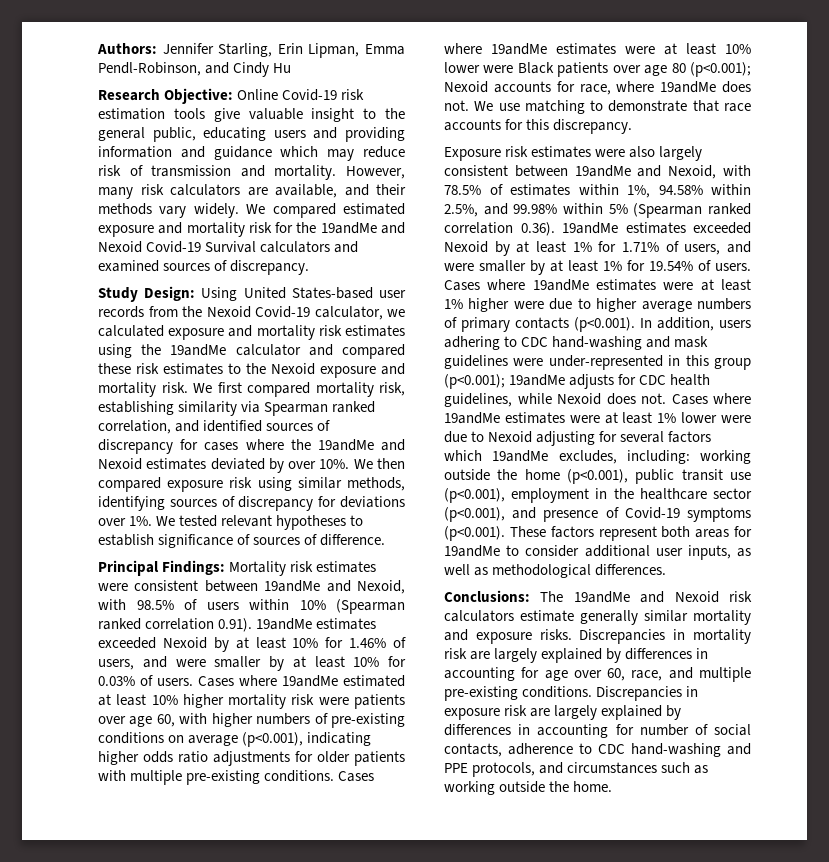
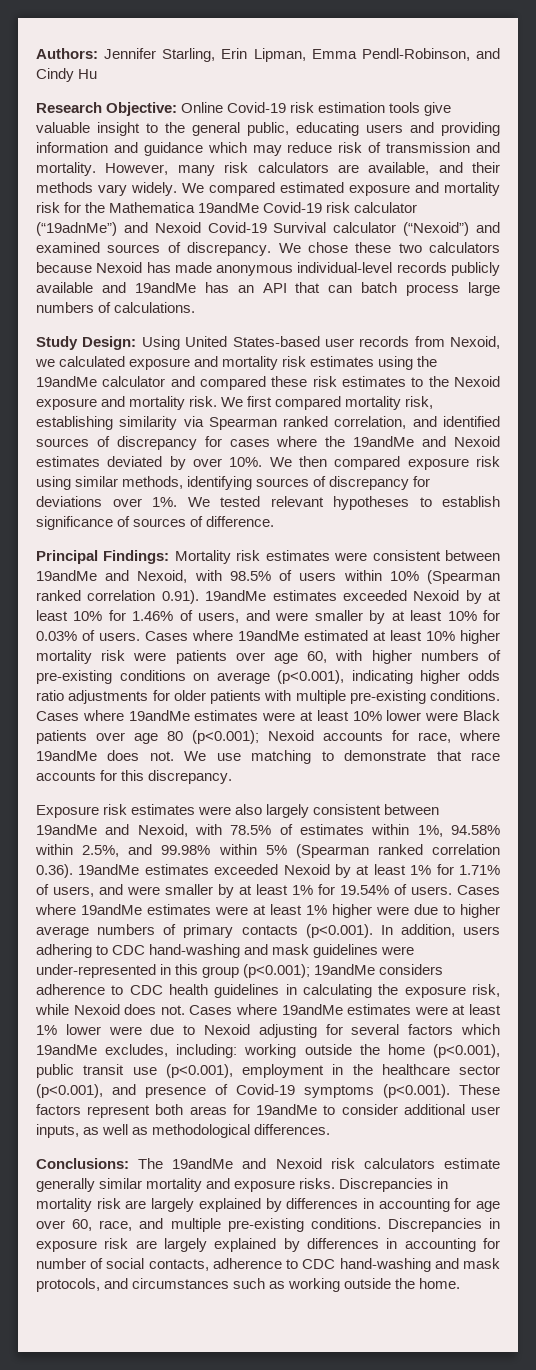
[320,222,377,234] 19andMe -> [109,202,418,213] [36,222,117,236] Mathematica 19andMe Covid-19 risk calculator (“19adnMe”)
[260,241,331,253] calculators -> [333,222,470,236] calculator (“Nexoid”)
(310, 267) none -> [278,242,500,253] [36,262,500,276] [36,282,500,296] [36,302,196,313] We chose these two calculators because Nexoid has made anonymous individual-level records publicly available and 19andMe has an API that can batch process large numbers of calculations.
[182,306,383,320] the Nexoid Covid-19 calculator, -> [450,336,500,349] Nexoid,
[569,374,711,389] [444,393,512,407] adjusts for CDC health guidelines, -> [379,964,444,975] [36,984,500,998] considers adherence to CDC health guidelines in calculating the exposure risk,
[444,763,468,773] PPE -> [463,1258,501,1269] mask

